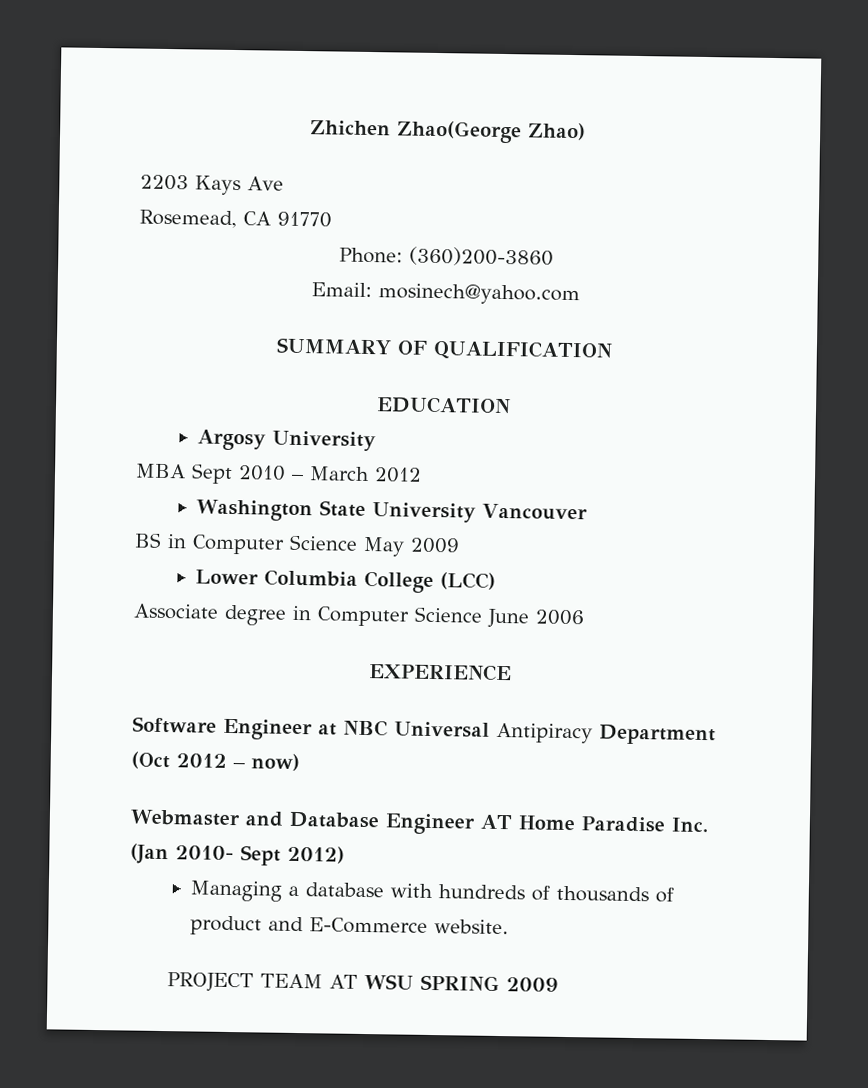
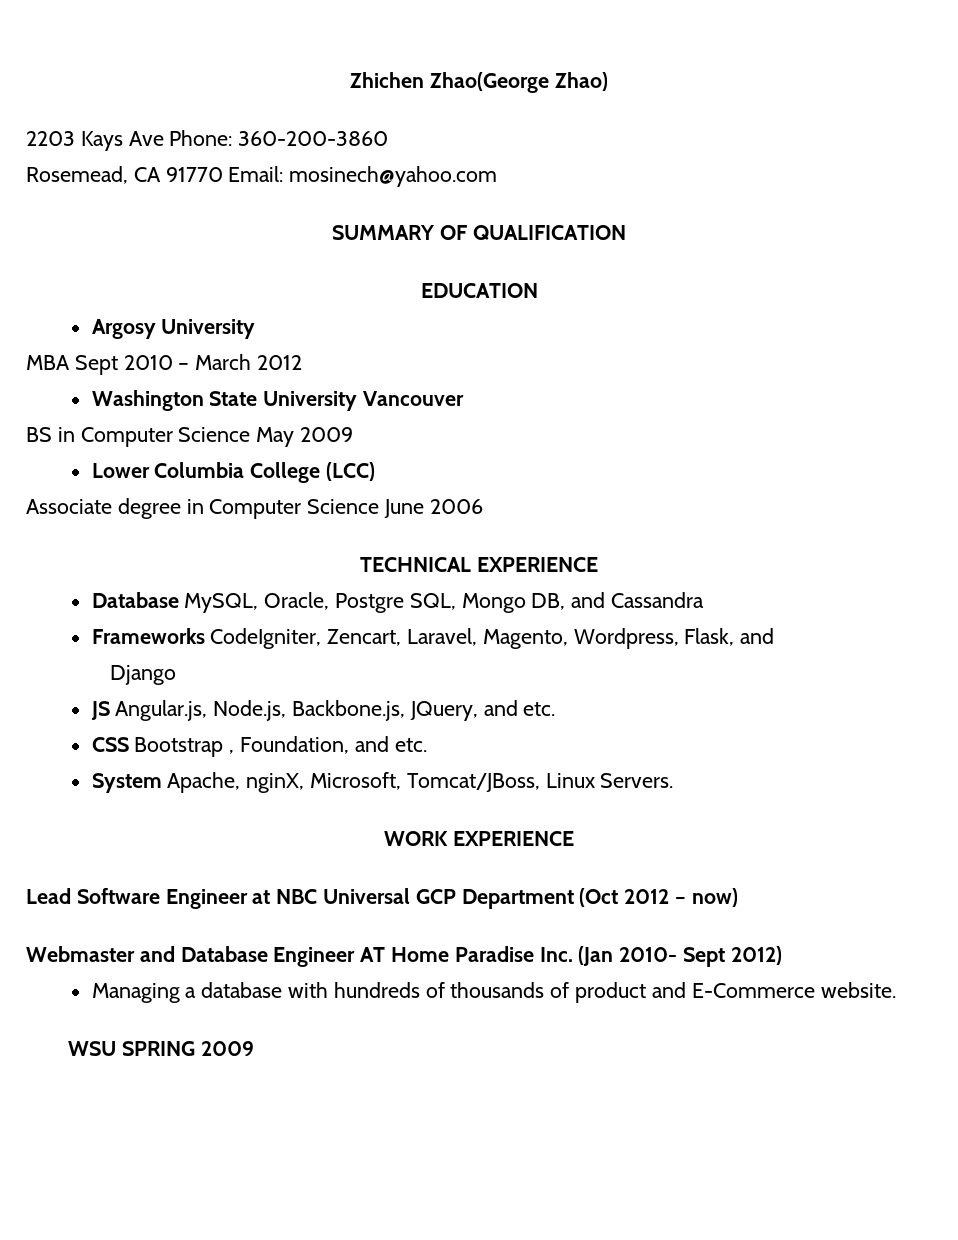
(284, 183) none -> [169,130,389,146] Phone: 360-200-3860
[338,246,554,267] // Phone: (360)200-3860 // -> (223, 174) none
[367,663,512,682] EXPERIENCE // -> [360,557,598,572] [91,592,705,613] [91,628,775,649] [109,665,176,685] [90,700,556,721] [91,736,427,757] [91,772,674,793] [384,831,574,846] [26,888,71,904] TECHNICAL EXPERIENCE // Database MySQL, Oracle, Postgre SQL, Mongo DB, and Cassandra // Frameworks CodeIgniter, Zencart, Laravel, Magento, Wordpress, Flask, and // Django // JS Angular.js, Node.js, Backbone.js, JQuery, and etc. // CSS Bootstrap , Foundation, and etc. // System Apache, nginX, Microsoft, Tomcat/JBoss, Linux Servers. // WORK EXPERIENCE // Lead
[496,722,593,744] Antipiracy -> [415,889,456,904] GCP
[166,972,359,993] PROJECT TEAM AT -> (896, 990) none

